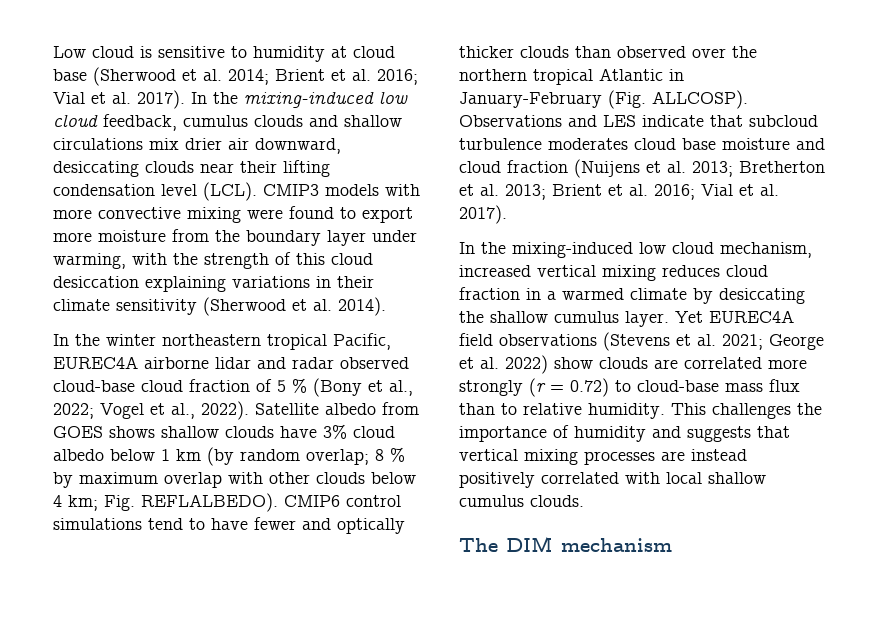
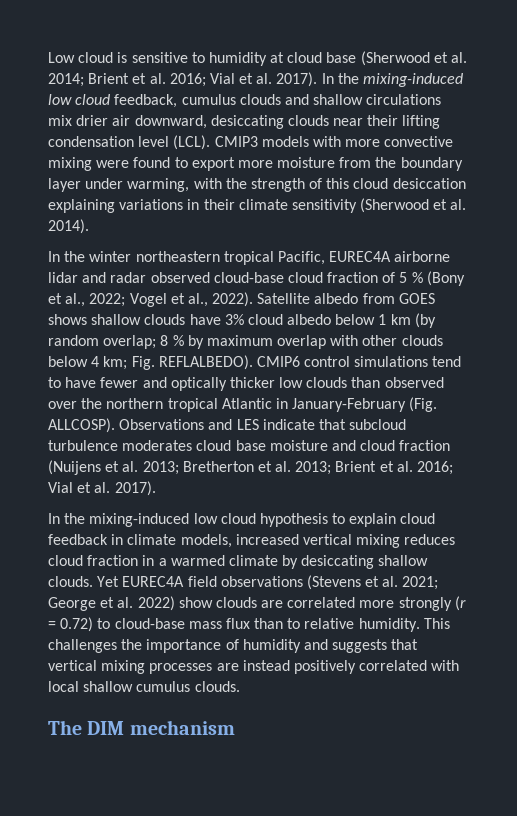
(514, 52) none -> [279,377,304,388] low
[720,242,812,258] mechanism, -> [259,513,436,527] [48,534,232,548] hypothesis to explain cloud feedback in climate models,
[459,311,669,327] the shallow cumulus layer. -> [378,555,429,566] [48,576,93,587] shallow clouds.

